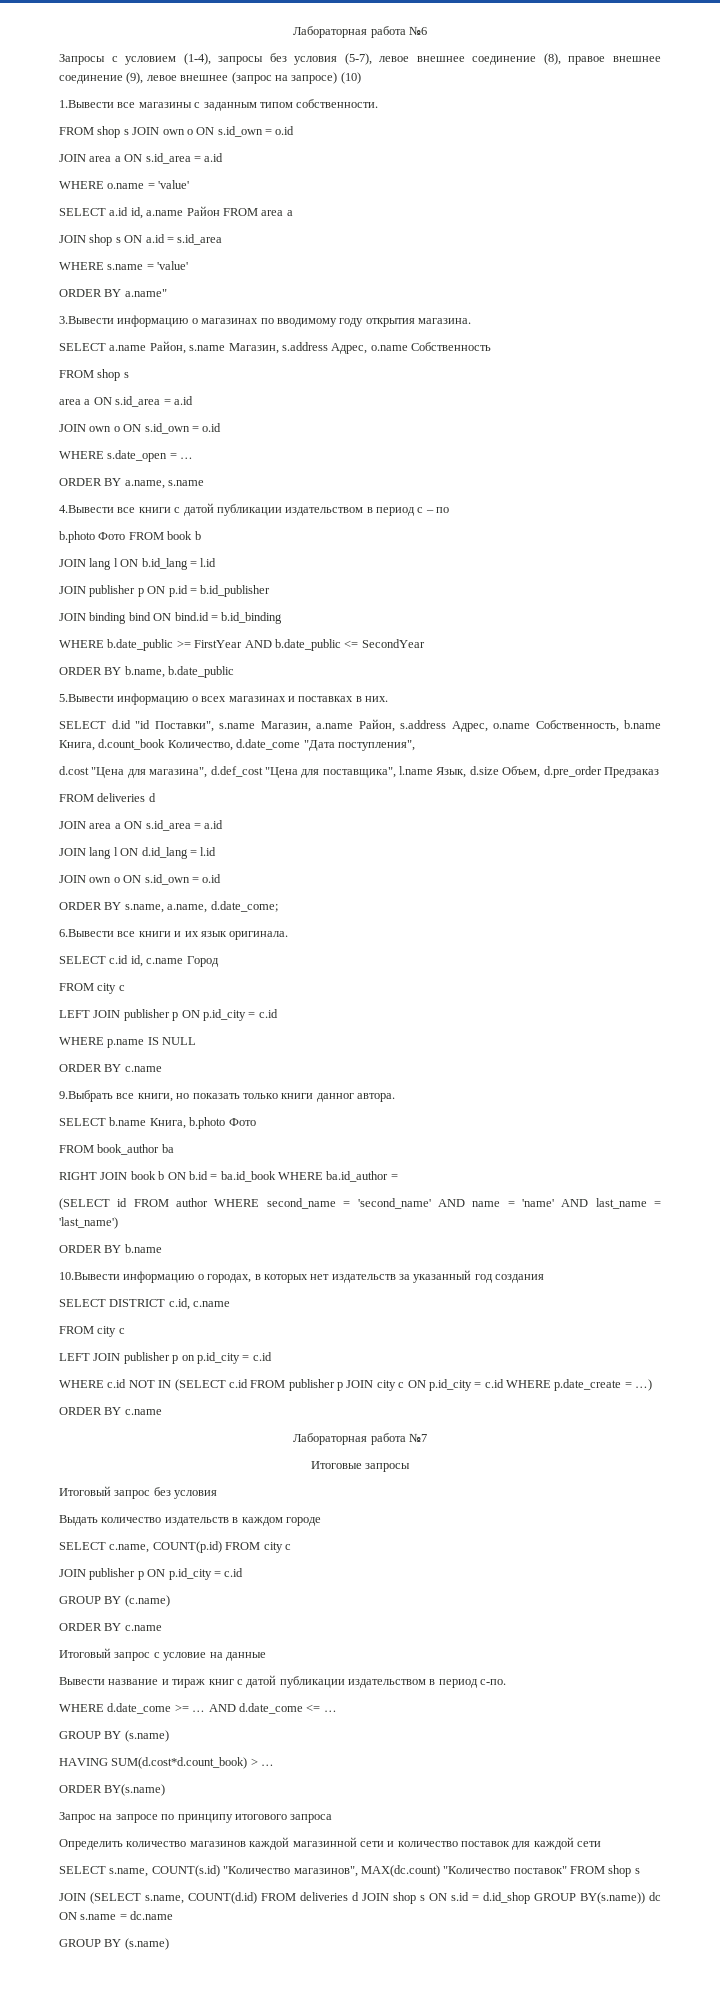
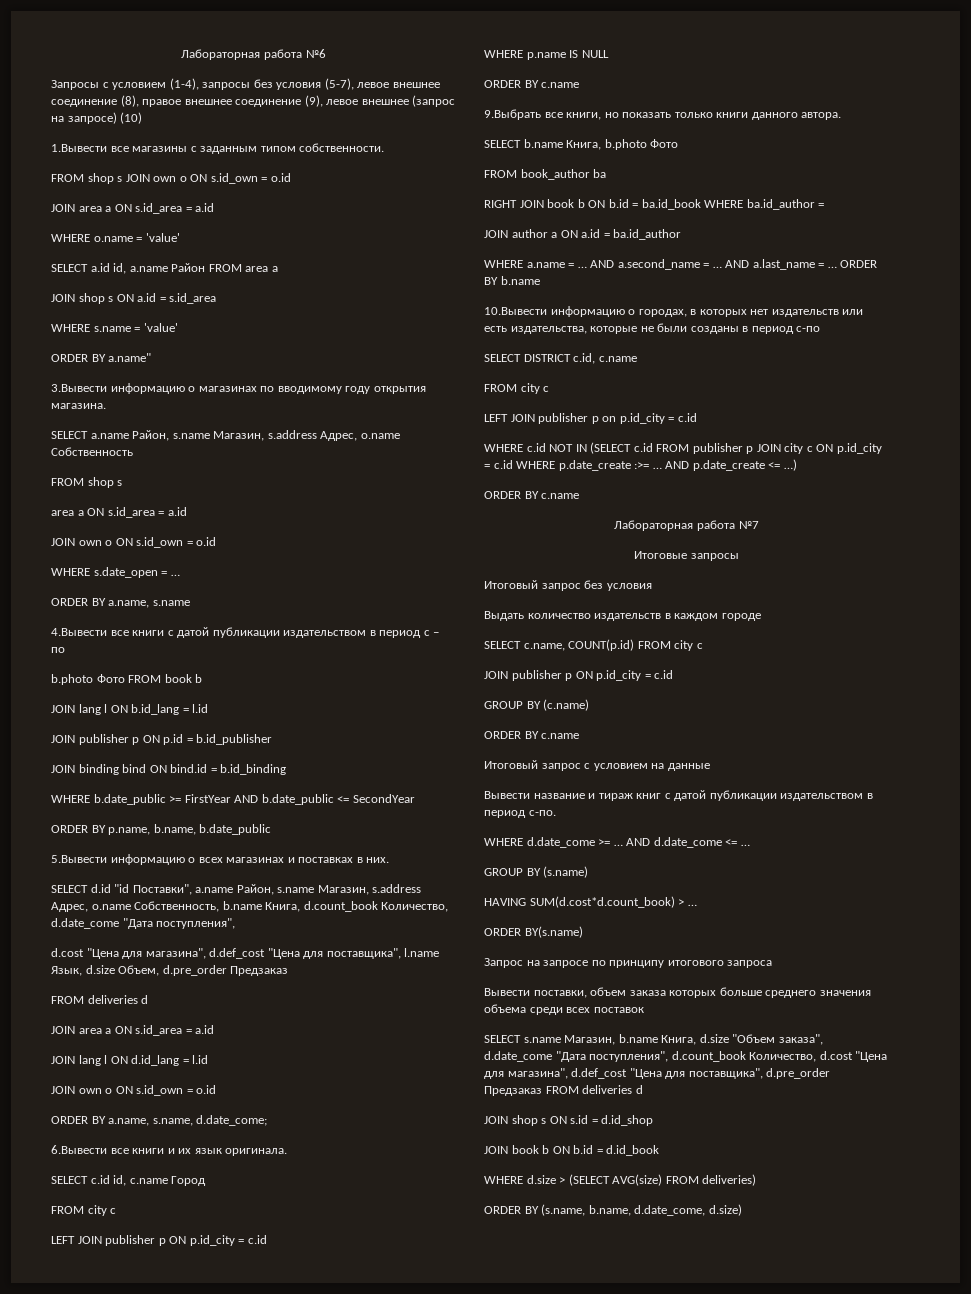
(122, 671) none -> [108,827,151,835] p.name,
[219,719,395,732] s.name Магазин, a.name Район, -> [195,884,369,895] a.name Район, s.name Магазин,
[124,904,208,913] s.name, a.name, -> [108,1118,193,1126] a.name, s.name,
[316,1093,354,1102] данног -> [751,112,798,120] данного
[59,1198,661,1210] [59,1217,118,1229] (SELECT id FROM author WHERE second_name = 'second_name' AND name = 'name' AND last_name = 'last_name') // -> [484,229,682,240] [484,259,837,270] JOIN author a ON a.id = ba.id_author // WHERE a.name = … AND a.second_name = … AND a.last_name = …
[399,1270,545,1283] за указанный год создания -> [842,309,864,315] [484,323,821,334] или есть издательства, которые не были созданы в период с-по
[624,1382,632,1388] = -> [634,460,781,471] :>= … AND p.date_create <=
[163,1652,207,1661] условие -> [593,763,648,771] условием
[59,1837,602,1850] [59,1865,640,1877] [59,1892,359,1904] Определить количество магазинов каждой магазинной сети и количество поставок для каждой сети // SELECT s.name, COUNT(s.id) "Количество магазинов", MAX(dc.count) "Количество поставок" FROM shop s // JOIN (SELECT s.name, COUNT(d.id) FROM deliveries d -> [484,987,871,998] [484,1004,644,1015] [484,1034,823,1045] [484,1051,888,1062] [484,1068,831,1079] [484,1085,643,1096] Вывести поставки, объем заказа которых больше среднего значения объема среди всех поставок // SELECT s.name Магазин, b.name Книга, d.size "Объем заказа", d.date_come "Дата поступления", d.count_book Количество, d.cost "Цена для магазина", d.def_cost "Цена для поставщика", d.pre_order Предзаказ FROM deliveries d //
[534,1892,661,1904] [59,1911,174,1920] [59,1938,169,1950] GROUP BY(s.name)) dc ON s.name = dc.name // GROUP BY (s.name) -> [484,1145,660,1156] [484,1174,757,1186] [484,1204,742,1216] // JOIN book b ON b.id = d.id_book // WHERE d.size > (SELECT AVG(size) FROM deliveries) // ORDER BY (s.name, b.name, d.date_come, d.size)

